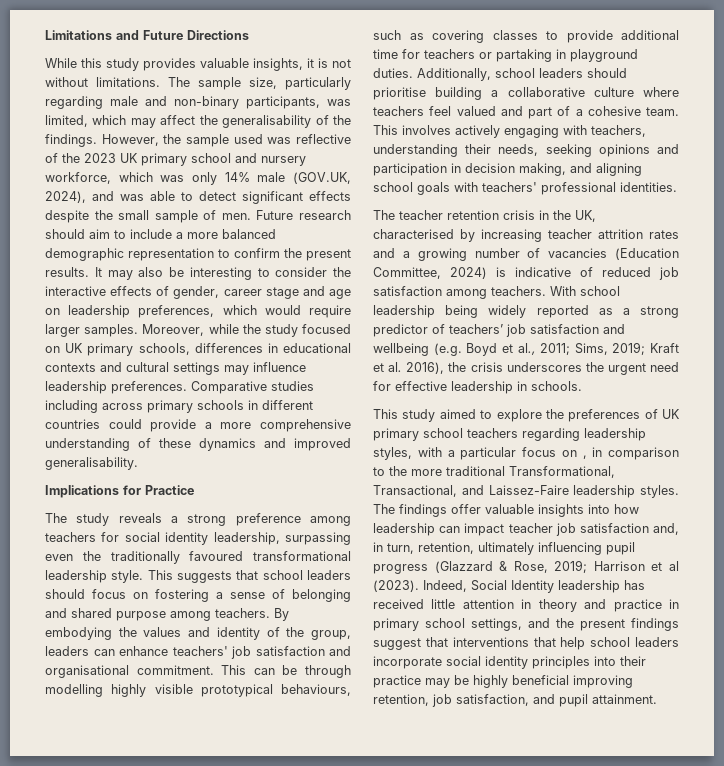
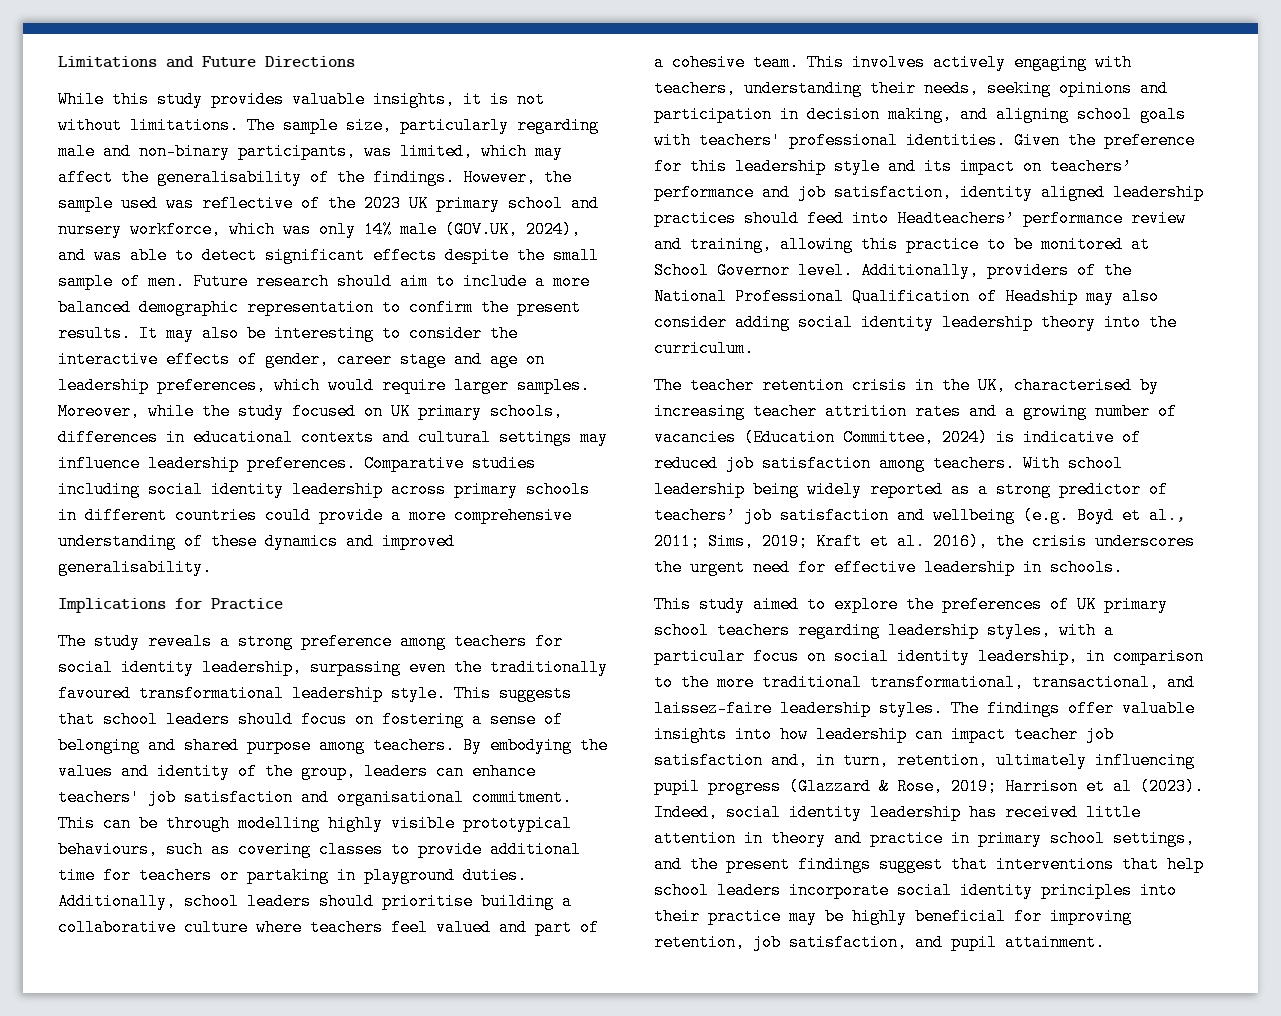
(98, 406) none -> [148,481,383,498] social identity leadership
(677, 187) none -> [1014,132,1195,149] [654,158,1131,175] [654,184,1204,201] [654,210,1186,227] [654,236,1150,253] [654,262,1132,279] [654,288,1159,305] [654,314,1177,331] [654,340,754,357] Given the preference for this leadership style and its impact on teachers’ performance and job satisfaction, identity aligned leadership practices should feed into Headteachers’ performance review and training, allowing this practice to be monitored at School Governor level. Additionally, providers of the National Professional Qualification of Headship may also consider adding social identity leadership theory into the curriculum.
[582,455,587,459] , -> [834,648,1078,665] social identity leadership,
[509,466,615,478] [373,485,569,497] Transformational, Transactional, and Laissez-Faire -> [870,674,1195,691] [654,700,772,717] transformational, transactional, and laissez-faire
[471,580,554,593] Social Identity -> [726,804,862,821] social identity
(569, 680) none -> [1014,908,1042,925] for

